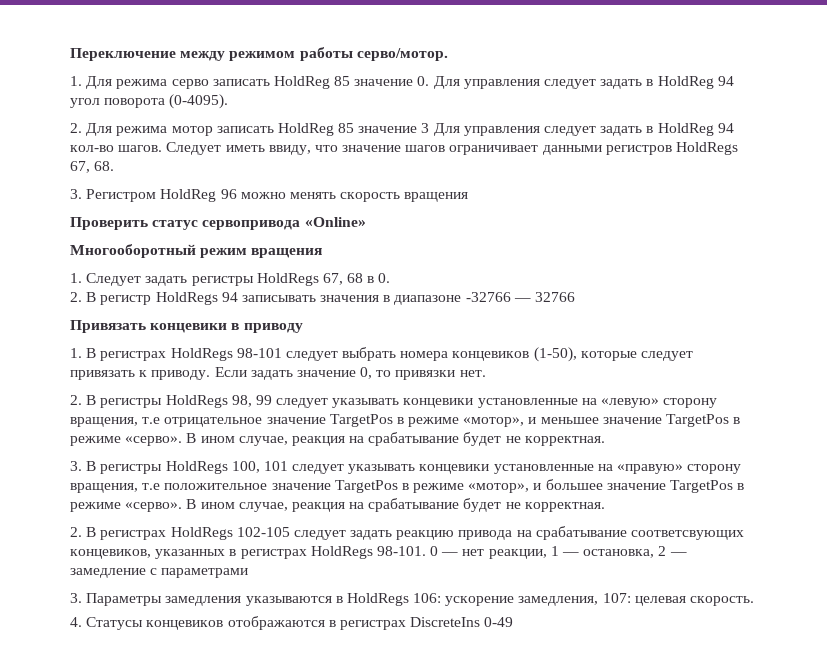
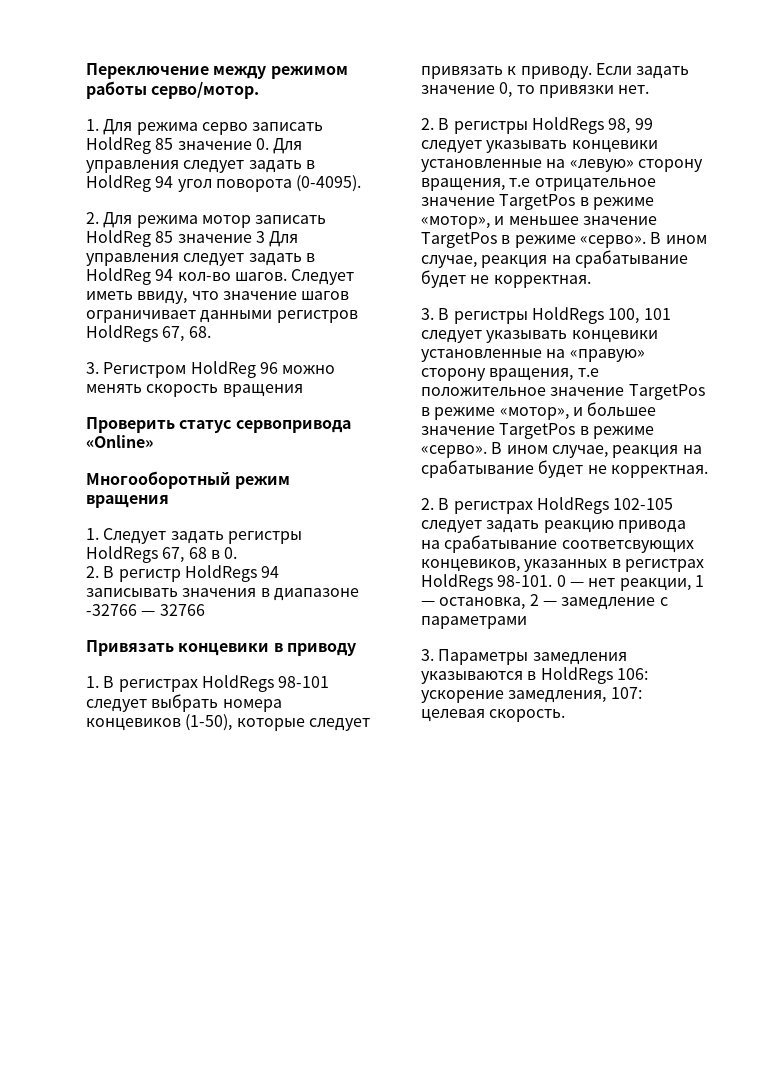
[70,616,514,630] // 4. Статусы концевиков отображаются в регистрах DiscreteIns 0-49 -> (566, 715) none

